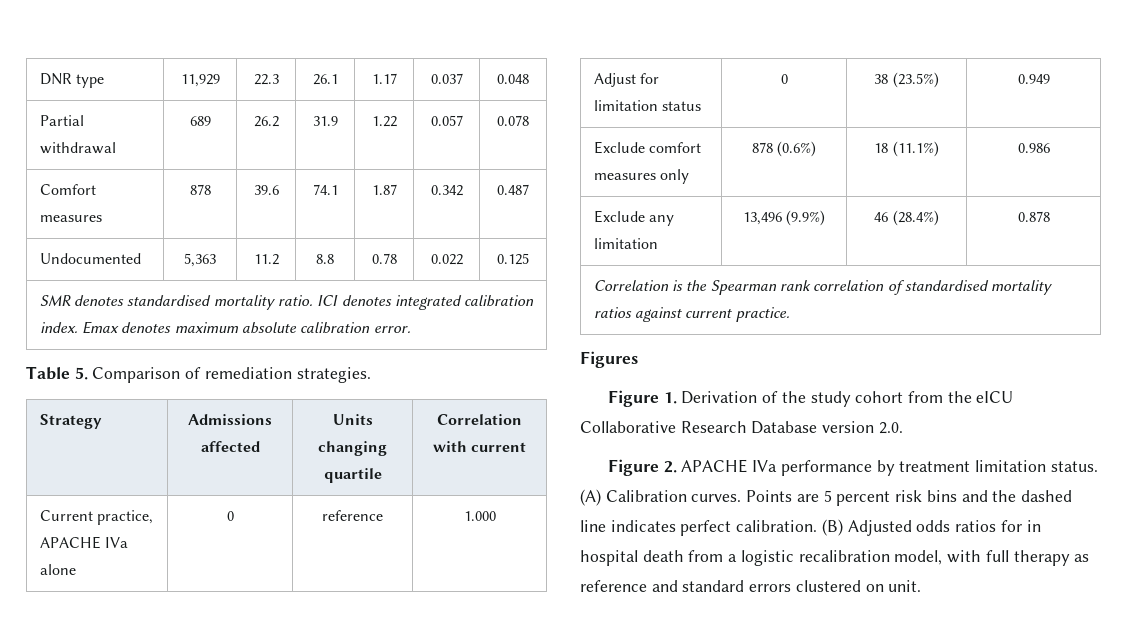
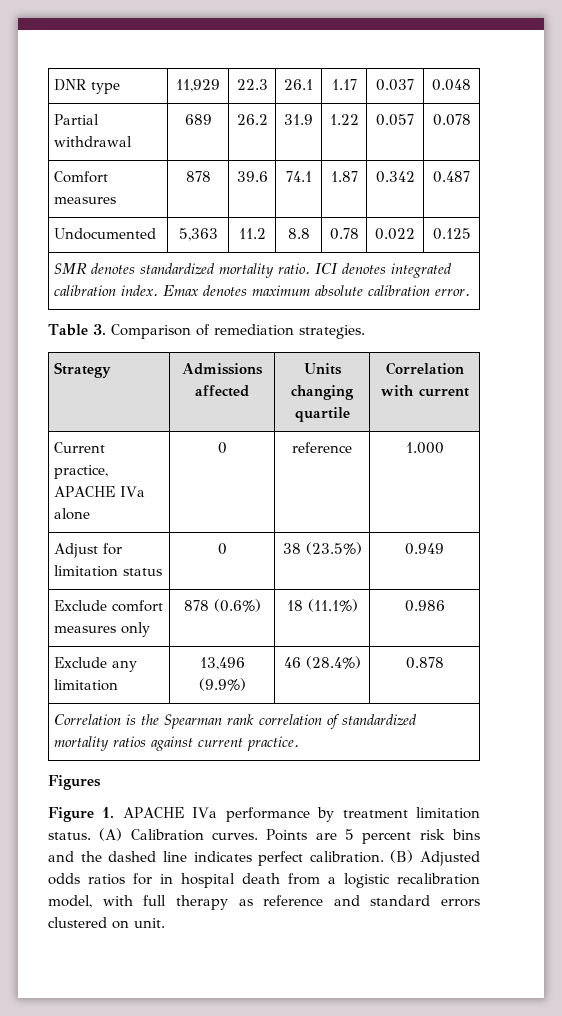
[127,295,212,306] standardised -> [140,263,216,275] standardized
[74,367,88,380] 5. -> [92,324,106,335] 3.
[904,280,989,291] standardised -> [342,714,418,726] standardized
[681,391,1014,407] [580,421,903,434] [607,459,677,476] Derivation of the study cohort from the eICU Collaborative Research Database version 2.0. // Figure 2. -> (115, 812) none

